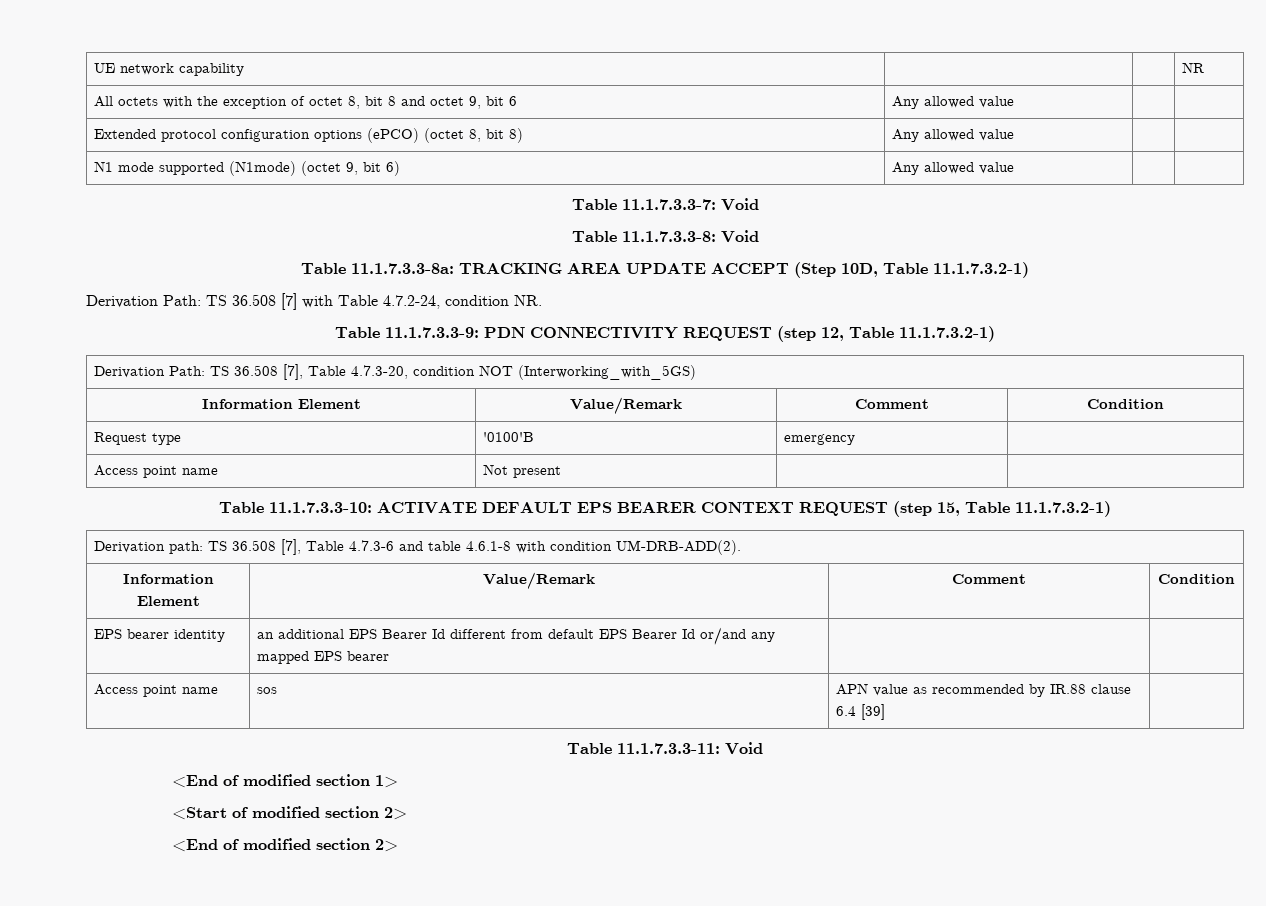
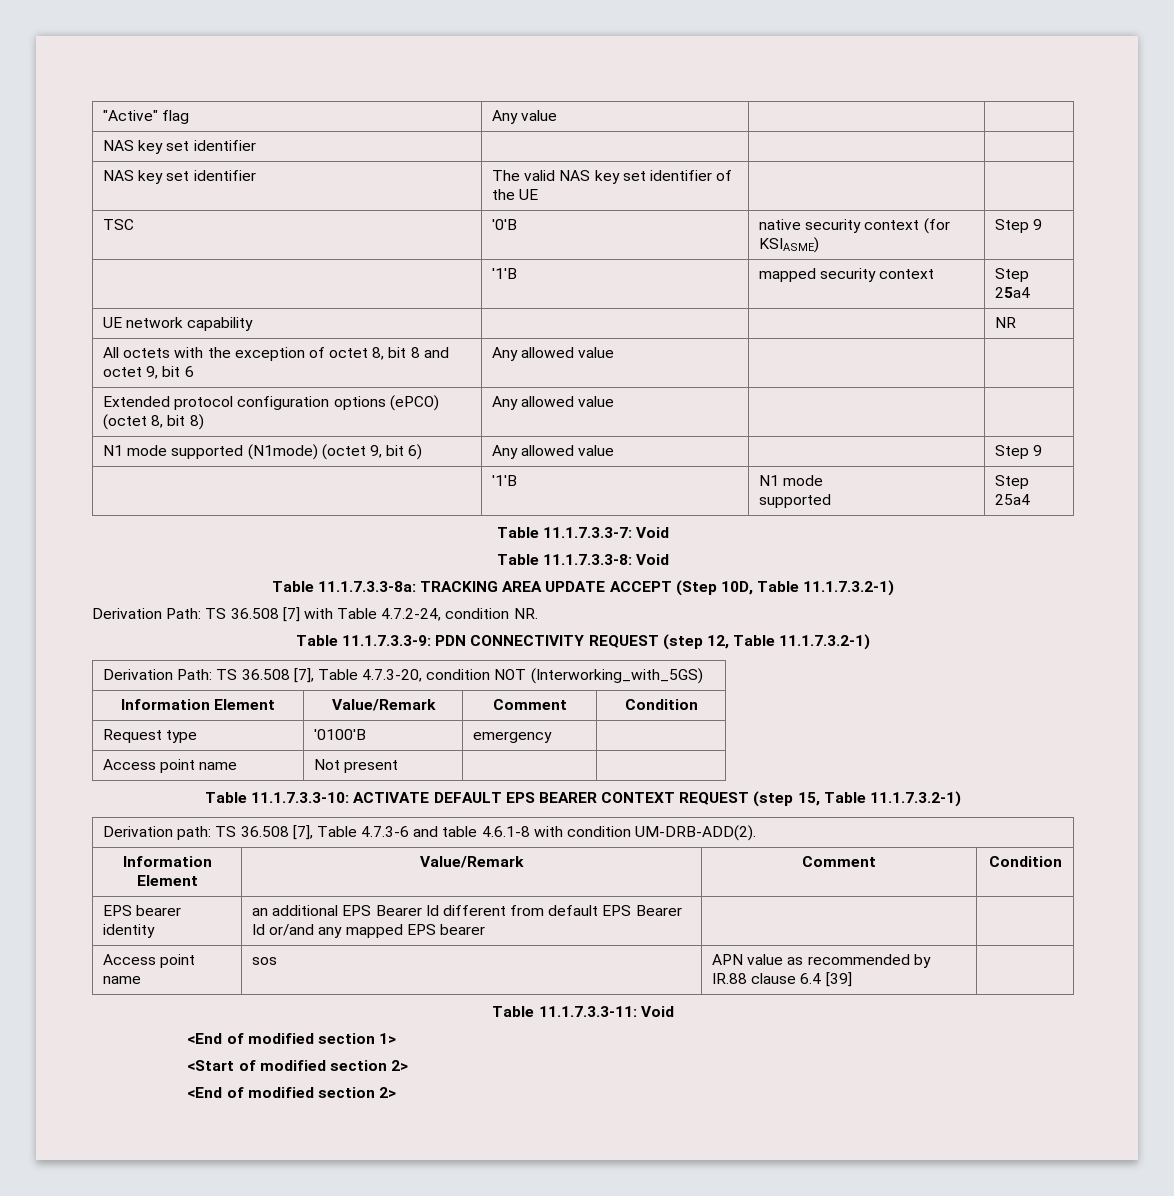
(93, 68) none -> [103,110,190,124] [492,110,558,124] [103,140,256,154] [103,170,256,184] [492,170,733,184] [492,189,539,200] [103,219,135,230] [492,219,518,230] [759,218,950,234] [759,237,820,253] [995,219,1043,233] [492,268,518,279] [759,268,935,282] [995,268,1030,282] [995,287,1031,298] "Active" flag | Any value | | // NAS key set identifier | | | // NAS key set identifier | The valid NAS key set identifier of the UE | | // TSC | '0'B | native security context (for KSIASME) | Step 9 // | '1'B | mapped security context | Step 25a4 //
(1014, 168) none -> [995,445,1043,459] [492,475,518,486] [759,475,824,486] [759,494,832,508] [995,475,1030,489] [995,494,1031,505] Step 9 // | '1'B | N1 mode // supported | Step 25a4

